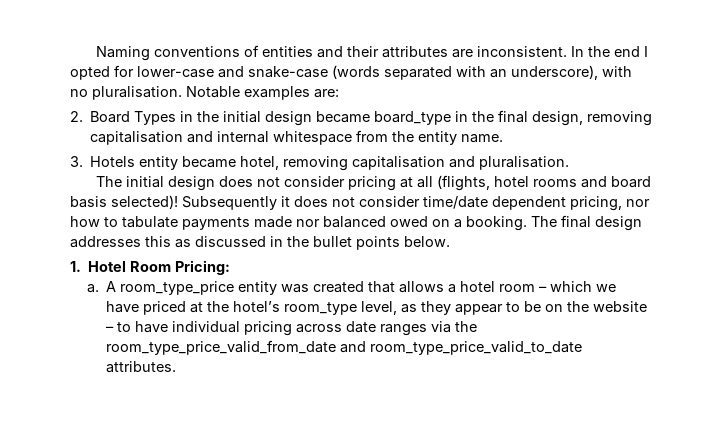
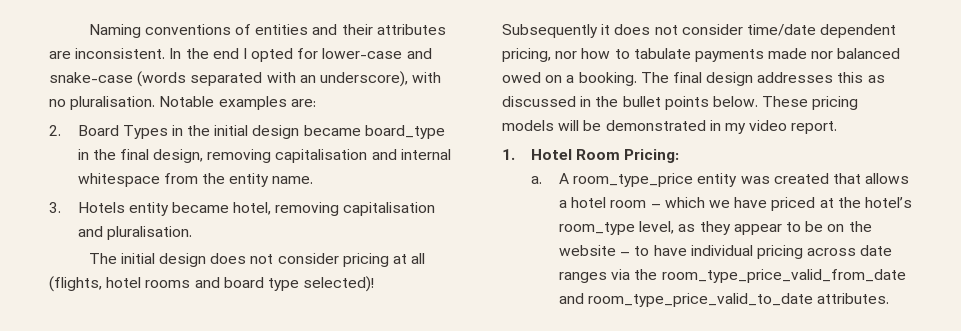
[70,196,107,208] basis -> [267,278,299,291] type
(450, 241) none -> [762,96,859,110] [502,120,838,134] These pricing models will be demonstrated in my video report.

